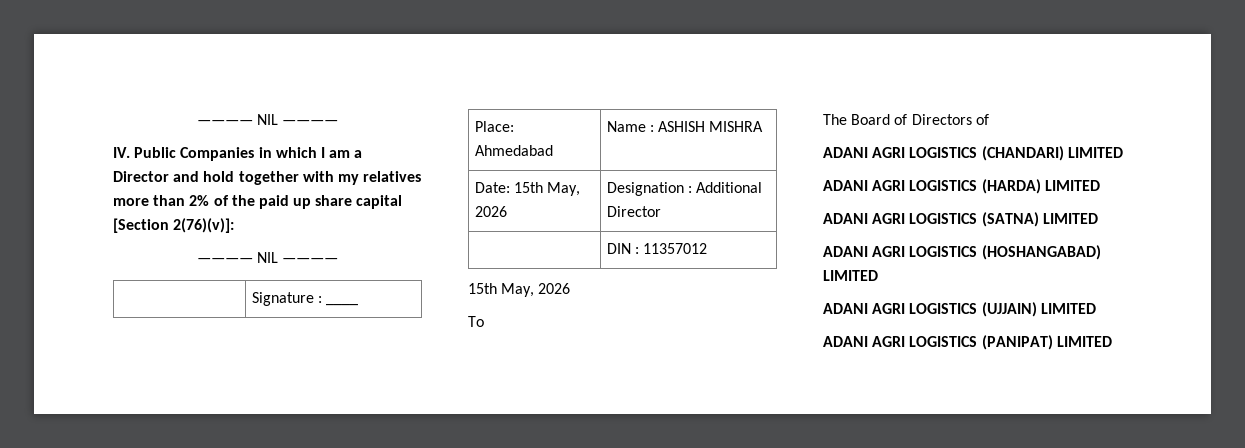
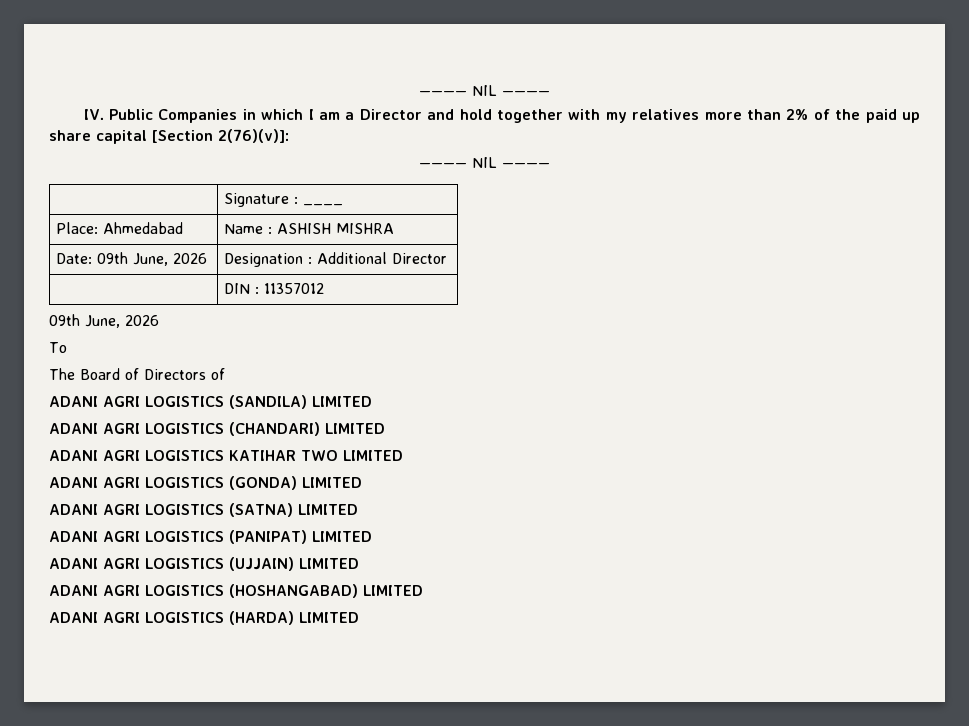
[513,182,581,196] 15th May, -> [97,252,169,266] 09th June,
[468,283,535,297] 15th May, -> [49,314,120,328] 09th June,
(989, 119) none -> [49,395,372,409] // ADANI AGRI LOGISTICS (SANDILA) LIMITED
[981,179,1041,194] (HARDA) -> [229,450,403,461] [49,476,297,490] KATIHAR TWO LIMITED // ADANI AGRI LOGISTICS (GONDA)
[981,245,1101,260] (HOSHANGABAD) -> [229,530,307,544] (PANIPAT)
[981,335,1112,350] (PANIPAT) LIMITED -> [229,584,423,598] [49,611,359,625] (HOSHANGABAD) LIMITED // ADANI AGRI LOGISTICS (HARDA) LIMITED

